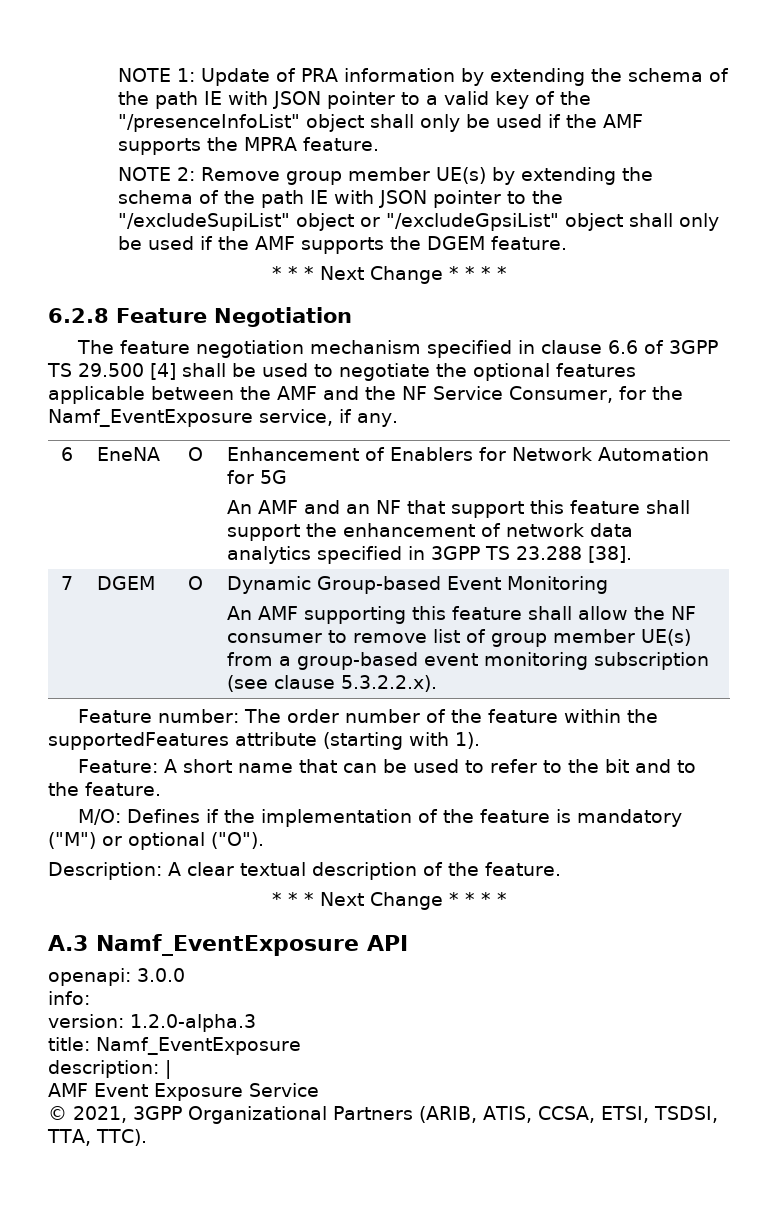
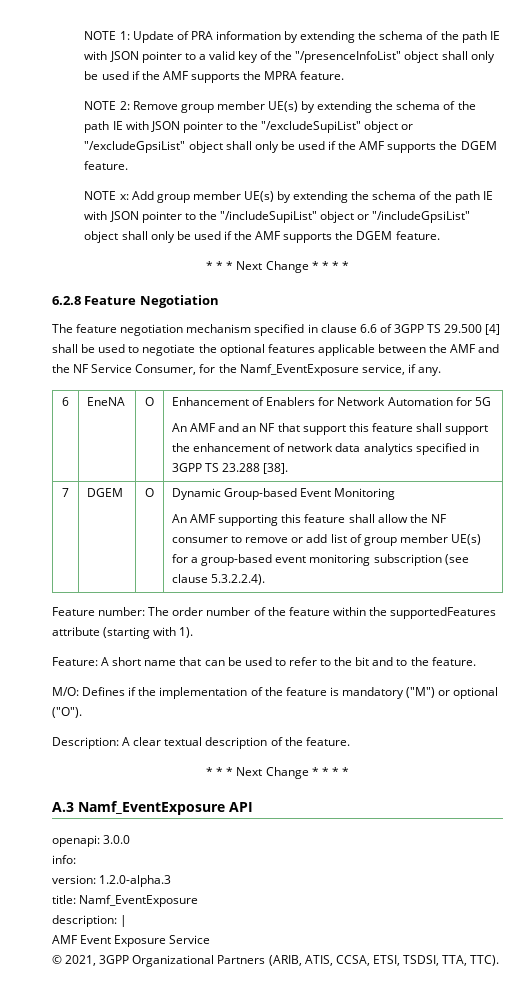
(567, 243) none -> [84,191,493,203] [84,211,471,223] [84,231,440,243] // NOTE x: Add group member UE(s) by extending the schema of the path IE with JSON pointer to the "/includeSupiList" object or "/includeGpsiList" object shall only be used if the AMF supports the DGEM feature.
(428, 638) none -> [291,534,328,543] or add
[227,652,274,666] from -> [172,554,189,563] for
[341,675,438,692] 5.3.2.2.x). -> [211,574,266,585] 5.3.2.2.4).

